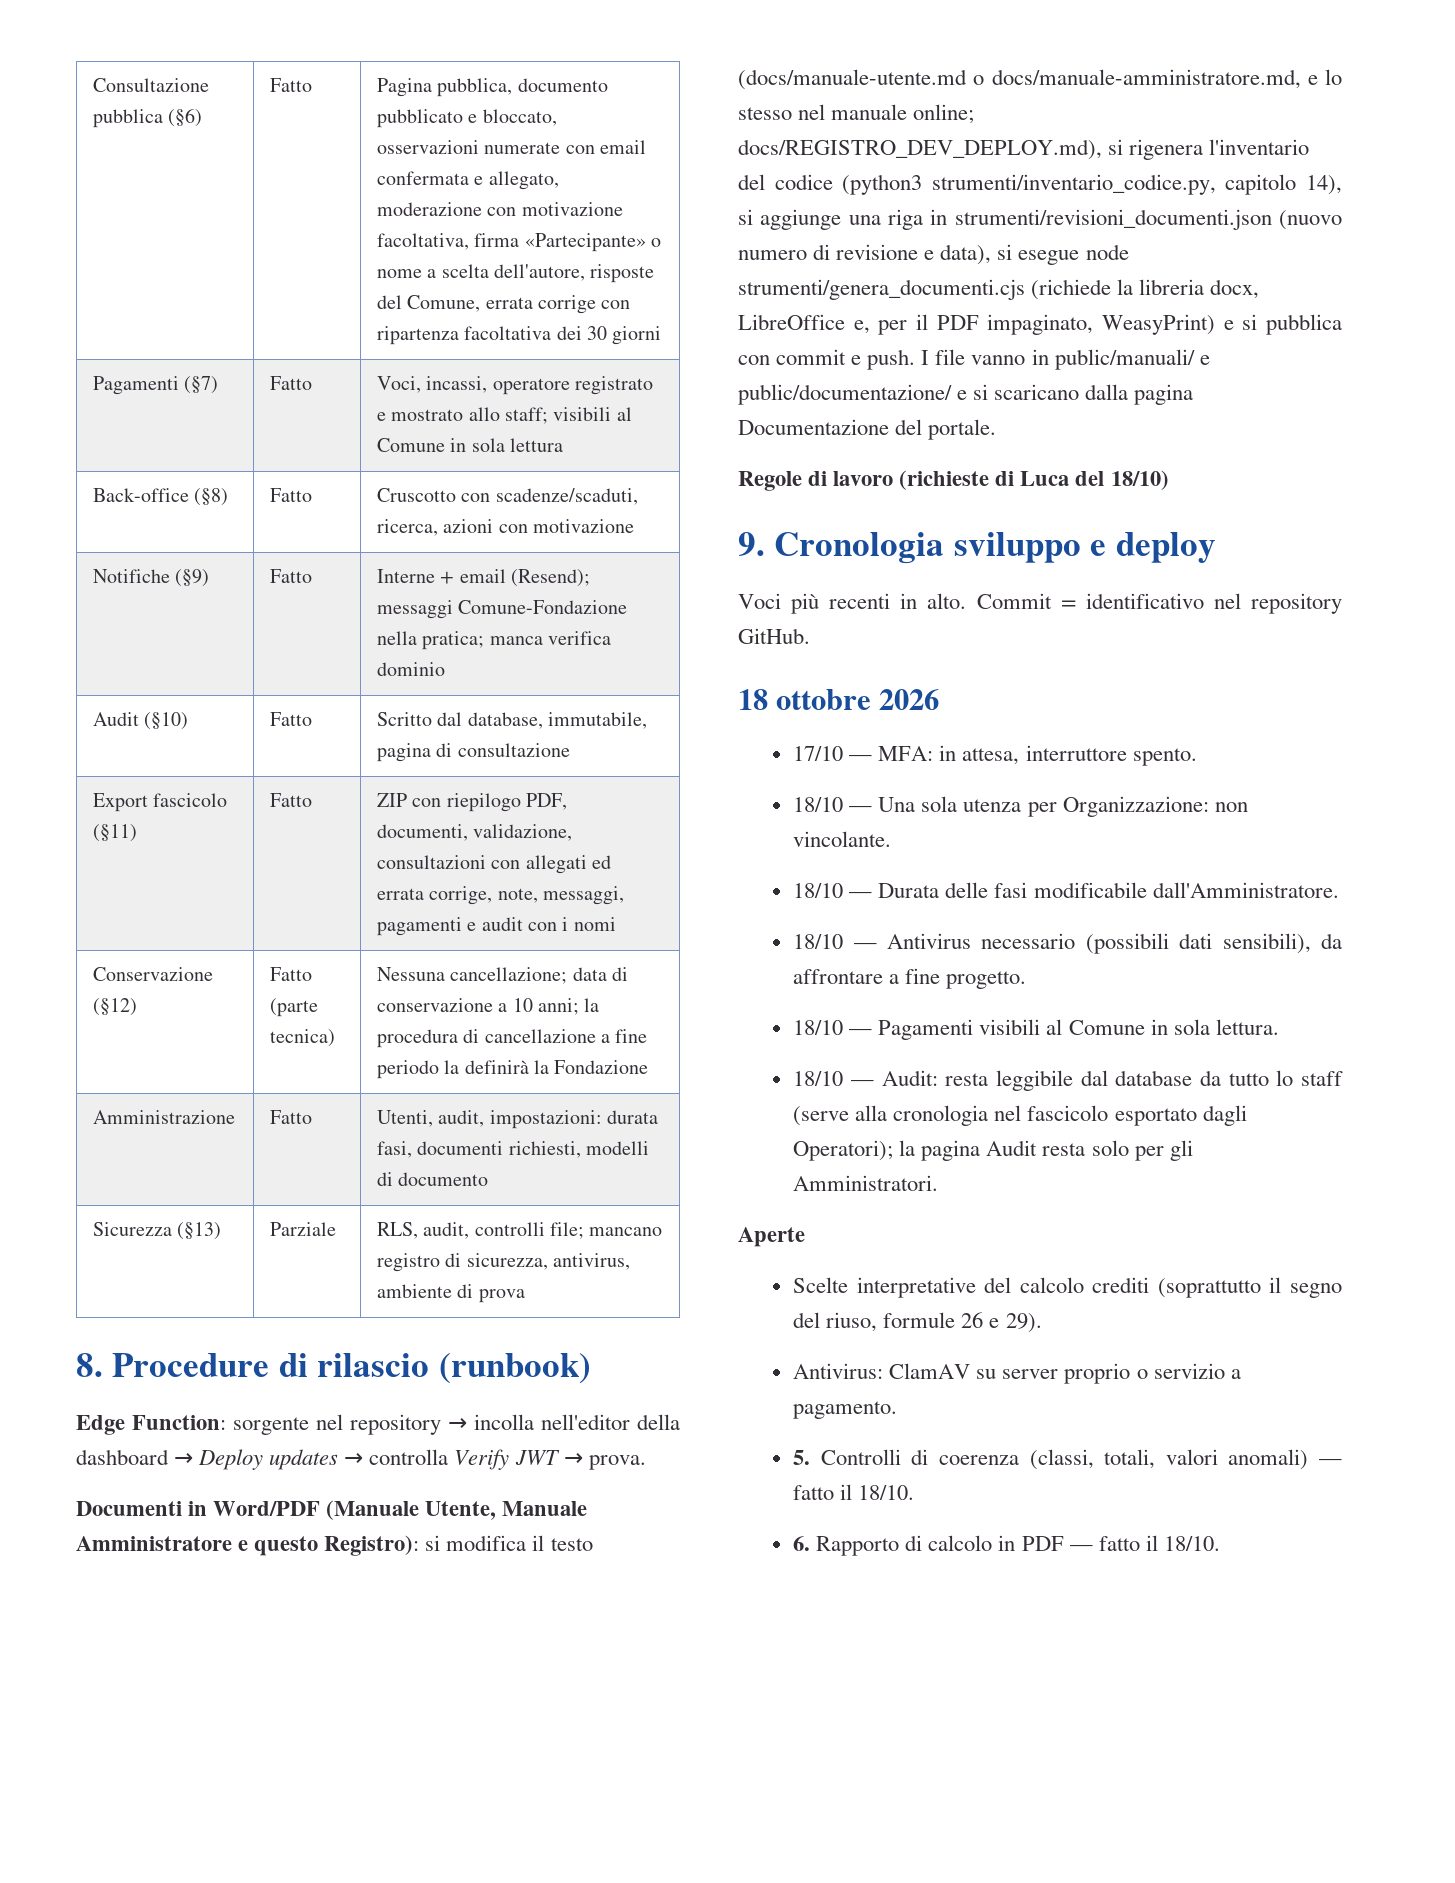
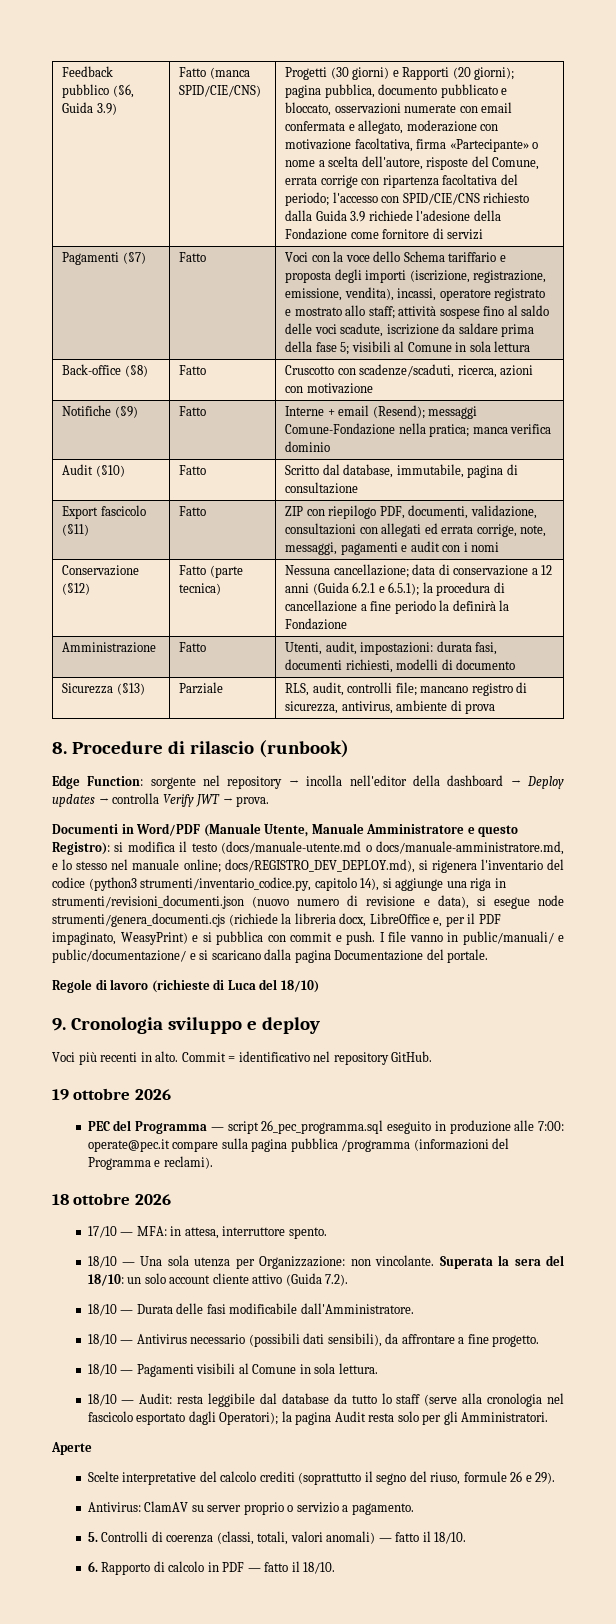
[92,78,209,92] [92,108,203,128] [269,78,312,92] [376,78,432,97] Consultazione pubblica (§6) | Fatto | Pagina -> [62,66,114,77] [62,84,134,98] [62,102,117,115] [179,67,250,79] [179,85,262,97] [285,67,515,80] [285,85,322,98] Feedback pubblico (§6, Guida 3.9) | Fatto (manca SPID/CIE/CNS) | Progetti (30 giorni) e Rapporti (20 giorni); pagina
[556,326,662,345] [92,376,219,395] [269,376,312,390] [376,376,421,393] dei 30 giorni // Pagamenti (§7) | Fatto | Voci, -> [500,174,518,185] [285,192,530,206] [285,210,501,222] [285,228,484,240] [62,252,146,265] [179,252,207,262] [285,251,506,262] [285,269,547,283] [285,287,394,301] del periodo; l'accesso con SPID/CIE/CNS richiesto dalla Guida 3.9 richiede l'adesione della Fondazione come fornitore di servizi // Pagamenti (§7) | Fatto | Voci con la voce dello Schema tariffario e proposta degli importi (iscrizione, registrazione, emissione, vendita),
(549, 415) none -> [398,305,550,319] [285,323,535,337] [285,341,350,355] attività sospese fino al saldo delle voci scadute, iscrizione da saldare prima della fase 5;
[512,998,580,1015] 10 anni; -> [541,565,553,575] [285,582,420,596] 12 anni (Guida 6.2.1 e 6.5.1);
(810, 636) none -> [52,1088,171,1100] [87,1120,564,1134] [87,1138,510,1152] [87,1156,213,1170] // 19 ottobre 2026 // PEC del Programma — script 26_pec_programma.sql eseguito in produzione alle 7:00: operate@pec.it compare sulla pagina pubblica /programma (informazioni del Programma e reclami).
(892, 839) none -> [439,1255,565,1269] [87,1273,349,1286] Superata la sera del 18/10: un solo account cliente attivo (Guida 7.2).

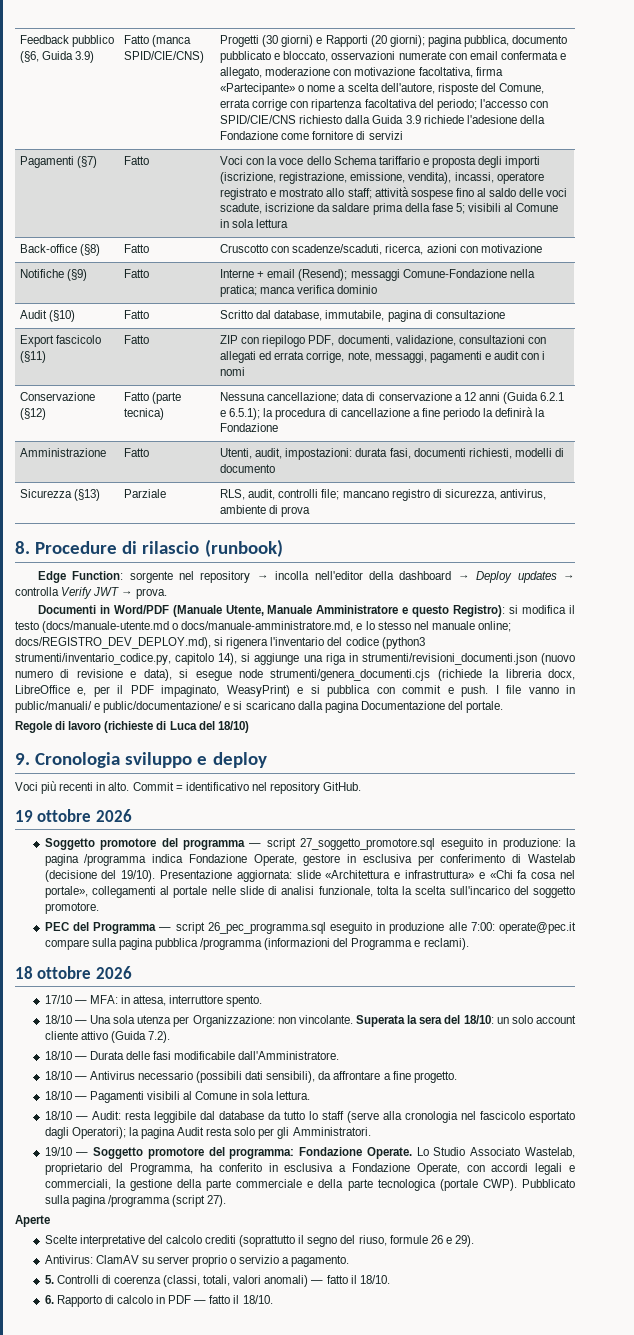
(171, 1094) none -> [44,838,576,850] [44,854,576,866] [44,870,575,882] [44,886,576,898] [44,902,99,914] // Soggetto promotore del programma — script 27_soggetto_promotore.sql eseguito in produzione: la pagina /programma indica Fondazione Operate, gestore in esclusiva per conferimento di Wastelab (decisione del 19/10). Presentazione aggiornata: slide «Architettura e infrastruttura» e «Chi fa cosa nel portale», collegamenti al portale nelle slide di analisi funzionale, tolta la scelta sull'incarico del soggetto promotore.
(549, 1417) none -> [44,1147,575,1159] [44,1163,575,1175] [44,1179,575,1191] [44,1195,227,1207] // 19/10 — Soggetto promotore del programma: Fondazione Operate. Lo Studio Associato Wastelab, proprietario del Programma, ha conferito in esclusiva a Fondazione Operate, con accordi legali e commerciali, la gestione della parte commerciale e della parte tecnologica (portale CWP). Pubblicato sulla pagina /programma (script 27).

